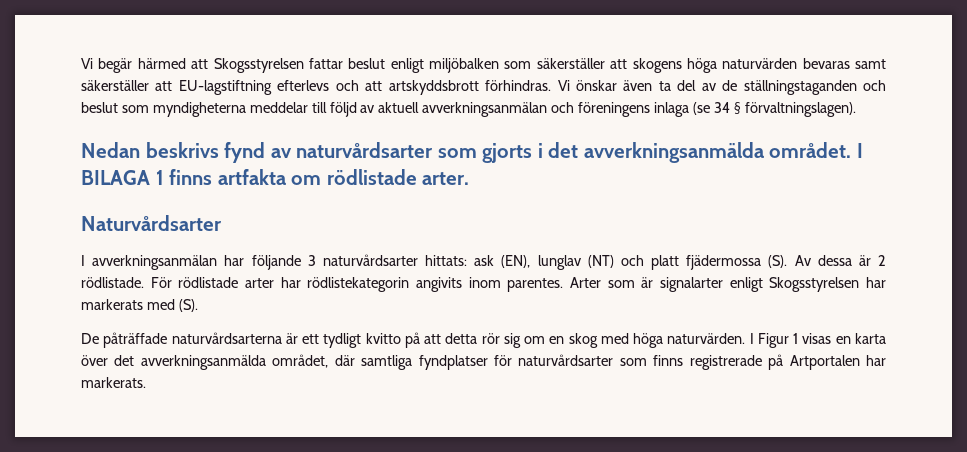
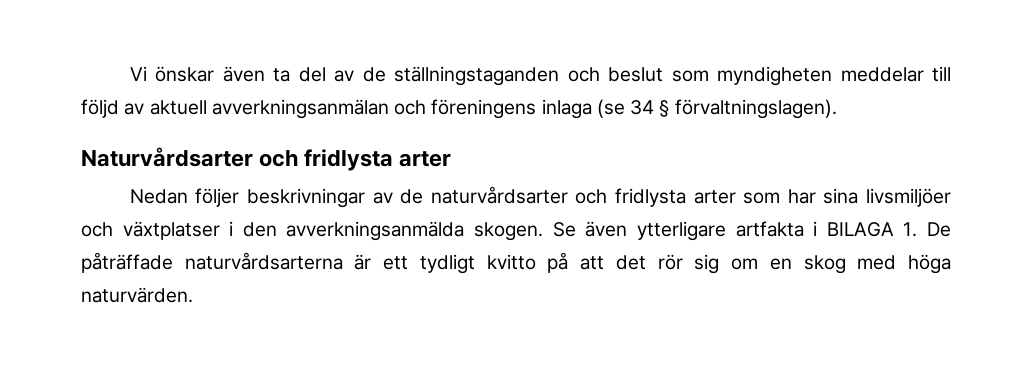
[81,58,886,73] [81,80,570,95] Vi begär härmed att Skogsstyrelsen fattar beslut enligt miljöbalken som säkerställer att skogens höga naturvärden bevaras samt säkerställer att EU-lagstiftning efterlevs och att artskyddsbrott förhindras. Vi -> [129,66,147,81] Vi
[152,102,246,117] myndigheterna -> [717,66,833,86] myndigheten
[81,142,863,163] [81,169,470,185] [81,215,222,231] [81,254,886,270] [81,277,886,292] [81,299,198,312] Nedan beskrivs fynd av naturvårdsarter som gjorts i det avverkningsanmälda området. I BILAGA 1 finns artfakta om rödlistade arter. // Naturvårdsarter // I avverkningsanmälan har följande 3 naturvårdsarter hittats: ask (EN), lunglav (NT) och platt fjädermossa (S). Av dessa är 2 rödlistade. För rödlistade arter har rödlistekategorin angivits inom parentes. Arter som är signalarter enligt Skogsstyrelsen har markerats med (S). // -> [81,147,452,171] [129,186,951,208] [81,221,918,241] Naturvårdsarter och fridlysta arter // Nedan följer beskrivningar av de naturvårdsarter och fridlysta arter som har sina livsmiljöer och växtplatser i den avverkningsanmälda skogen. Se även ytterligare artfakta i BILAGA 1.
[445,333,478,344] detta -> [615,255,646,270] det
[749,333,886,348] [81,354,887,370] [81,377,146,388] I Figur 1 visas en karta över det avverkningsanmälda området, där samtliga fyndplatser för naturvårdsarter som finns registrerade på Artportalen har markerats. -> (193, 295) none

